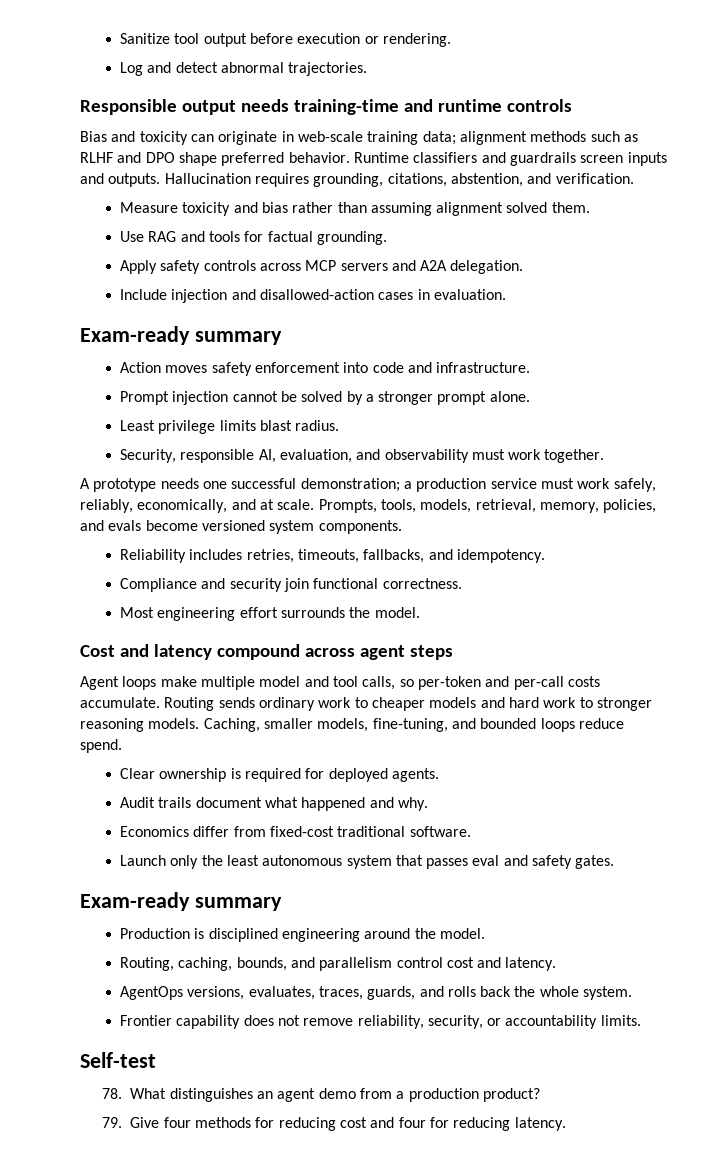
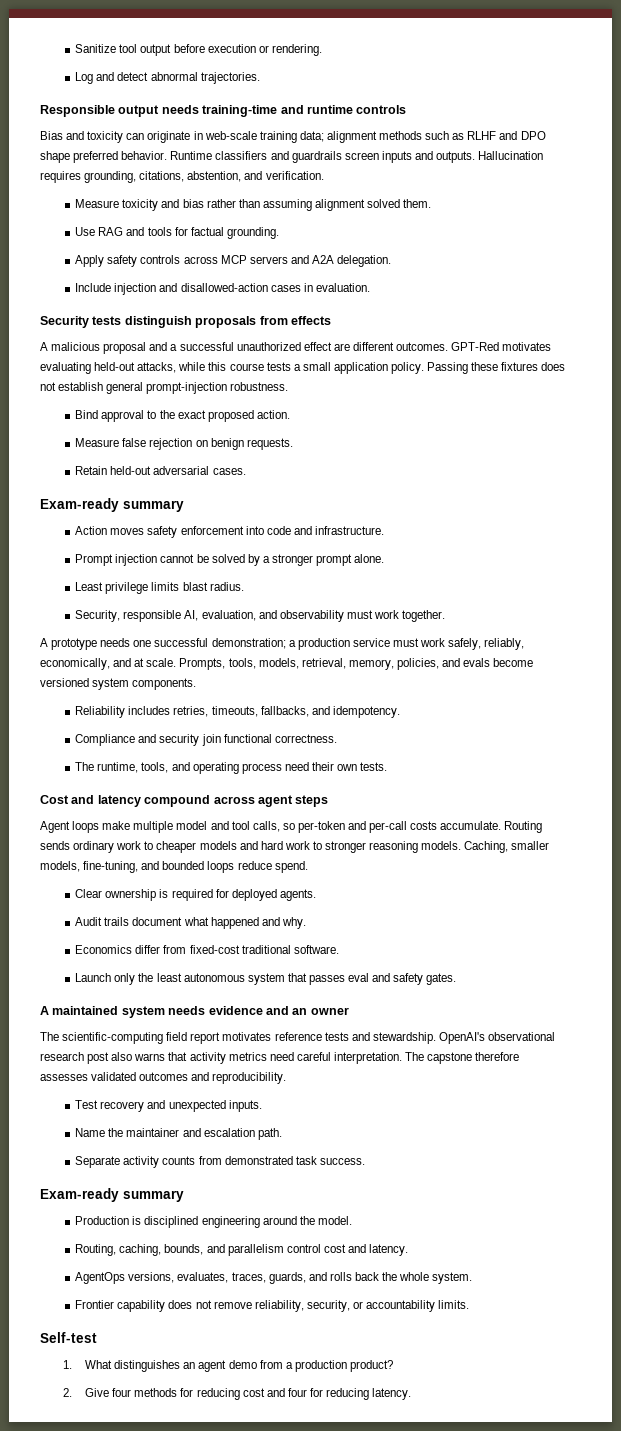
(506, 294) none -> [40,316,331,328] [40,342,552,354] [40,362,566,374] [40,382,289,394] [75,410,290,422] [75,438,293,450] [75,466,246,475] // Security tests distinguish proposals from effects // A malicious proposal and a successful unauthorized effect are different outcomes. GPT-Red motivates evaluating held-out attacks, while this course tests a small application policy. Passing these fixtures does not establish general prompt-injection robustness. // Bind approval to the exact proposed action. // Measure false rejection on benign requests. // Retain held-out adversarial cases.
[119,607,420,621] Most engineering effort surrounds the model. -> [75,762,388,774] The runtime, tools, and operating process need their own tests.
(615, 862) none -> [40,1006,349,1018] [40,1032,556,1044] [40,1052,520,1064] [40,1072,287,1084] [75,1100,262,1112] [75,1128,282,1140] [75,1156,365,1168] // A maintained system needs evidence and an owner // The scientific-computing field report motivates reference tests and stewardship. OpenAI's observational research post also warns that activity metrics need careful interpretation. The capstone therefore assesses validated outcomes and reproducibility. // Test recovery and unexpected inputs. // Name the maintainer and escalation path. // Separate activity counts from demonstrated task success.
[102,1088,123,1099] 78. -> [62,1360,72,1369] 1.
[102,1117,123,1128] 79. -> [62,1388,72,1397] 2.

